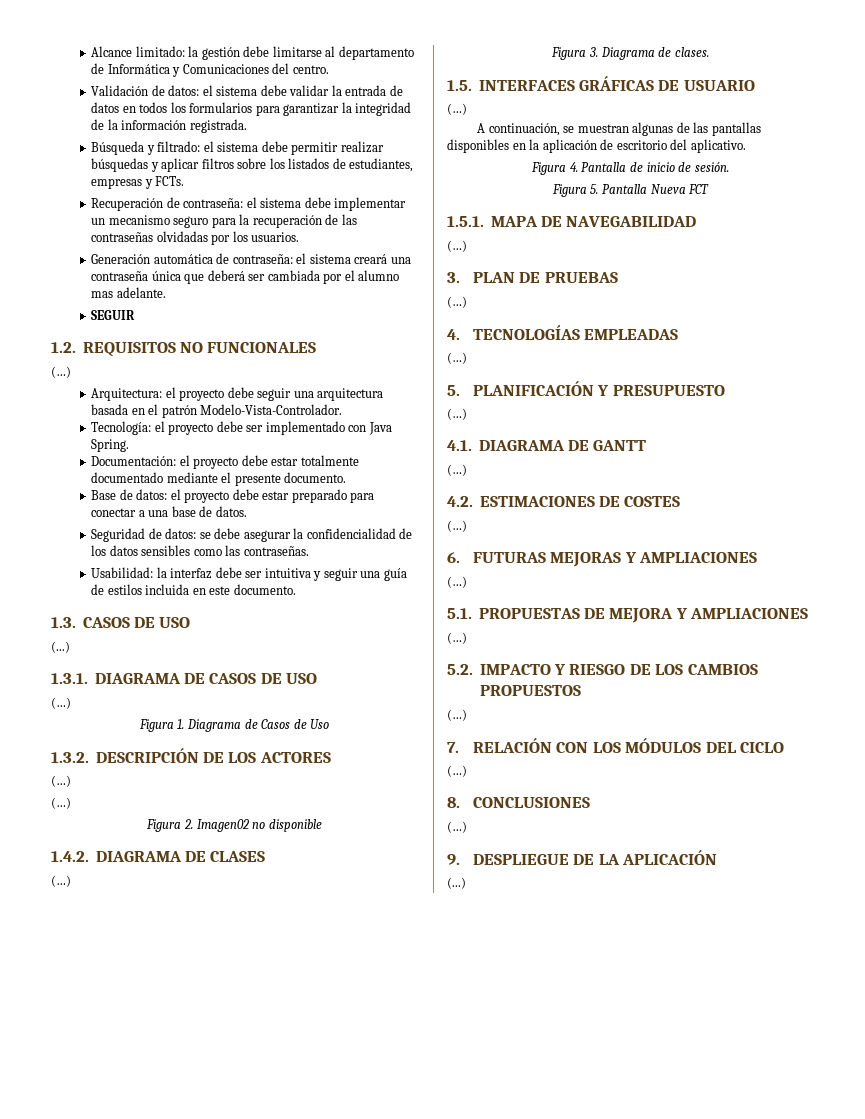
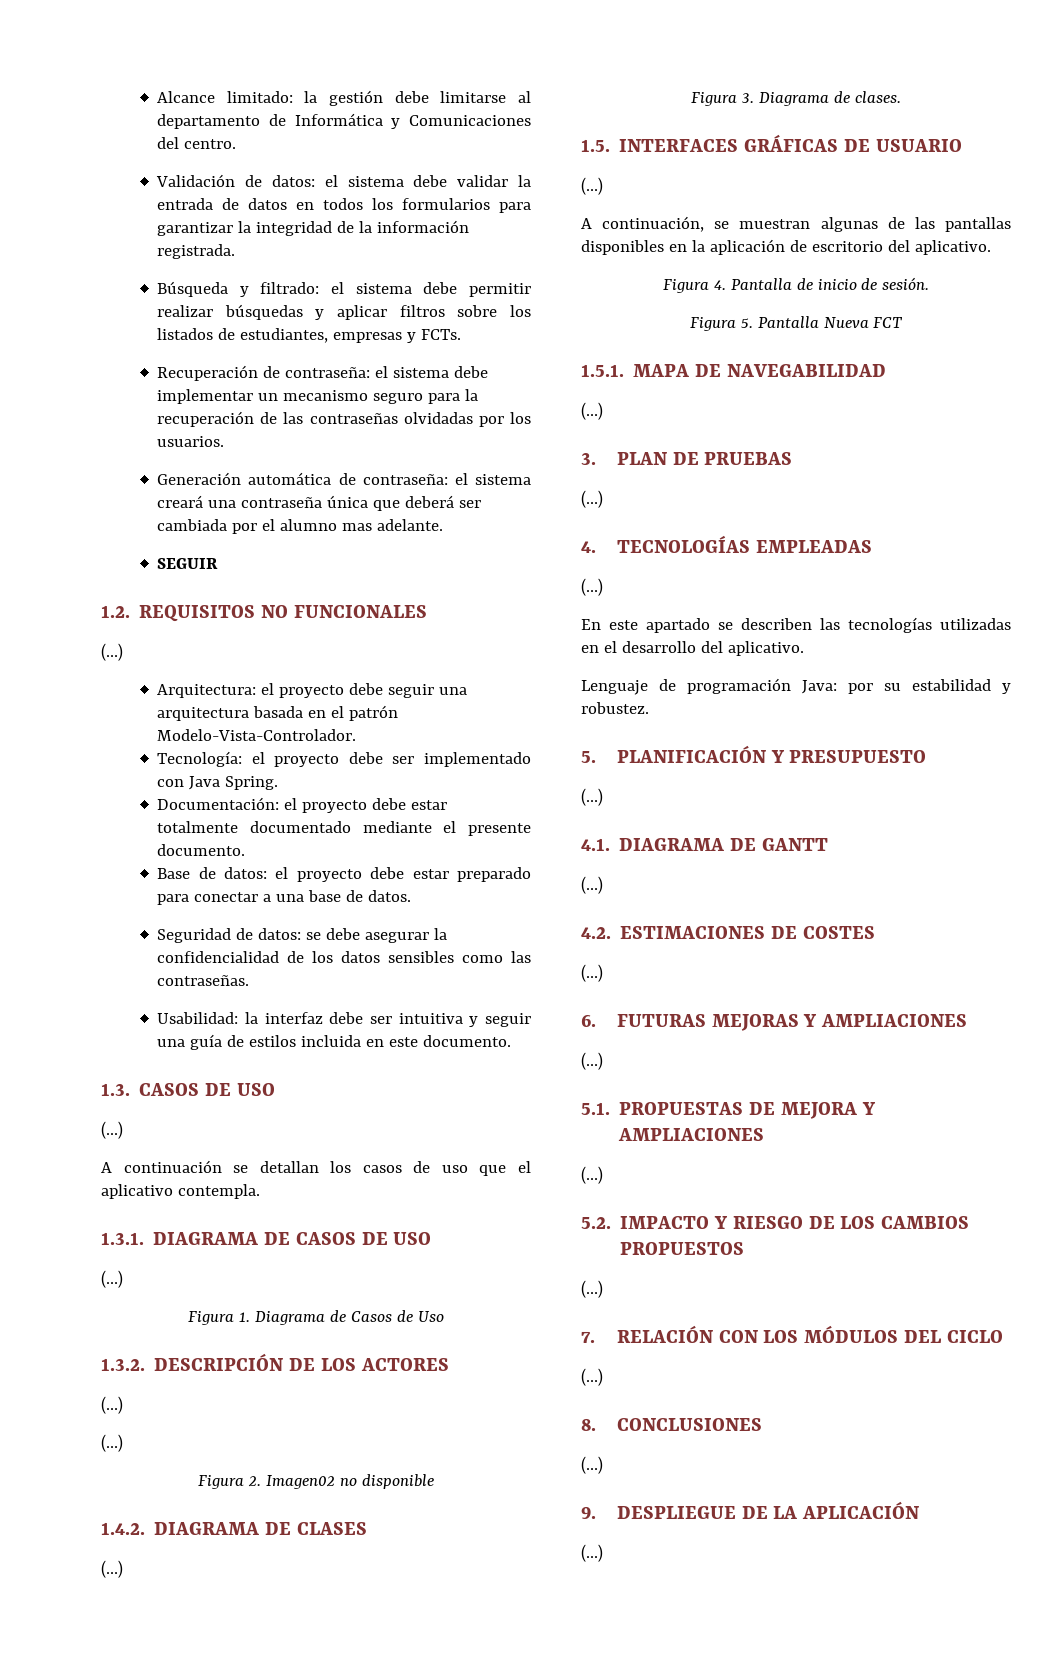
(70, 647) none -> [101,1160,531,1176] [101,1184,260,1199] // A continuación se detallan los casos de uso que el aplicativo contempla.
(467, 358) none -> [581,617,1011,633] [581,641,804,656] [581,678,1011,695] [581,702,649,714] // En este apartado se describen las tecnologías utilizadas en el desarrollo del aplicativo. // Lenguaje de programación Java: por su estabilidad y robustez.

